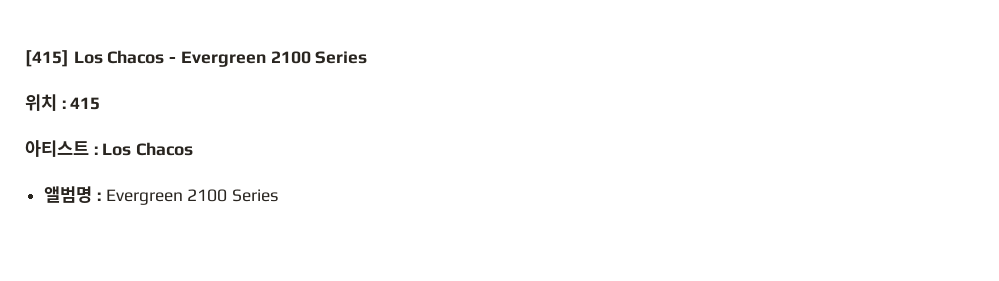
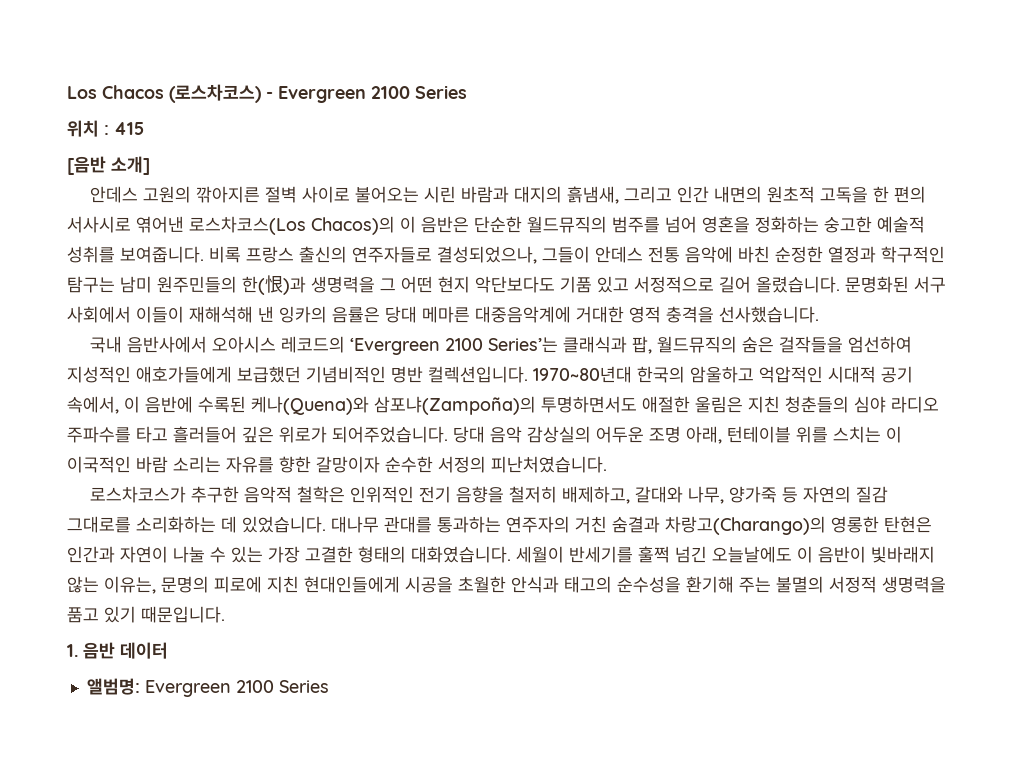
[25,50,165,67] [415] Los Chacos -> [67,84,261,103] Los Chacos (로스차코스)
[25,140,194,157] [44,186,101,203] 아티스트 : Los Chacos // 앨범명 : -> [67,156,150,175] [90,186,927,204] [67,216,925,235] [67,246,945,264] [67,275,946,295] [67,306,819,323] [90,336,913,355] [67,366,913,383] [67,396,939,415] [67,426,902,444] [67,456,607,473] [90,486,889,504] [67,516,932,535] [67,546,935,563] [67,576,946,594] [67,606,225,623] [67,642,168,659] [86,678,140,695] [음반 소개] // 안데스 고원의 깎아지른 절벽 사이로 불어오는 시린 바람과 대지의 흙냄새, 그리고 인간 내면의 원초적 고독을 한 편의 서사시로 엮어낸 로스차코스(Los Chacos)의 이 음반은 단순한 월드뮤직의 범주를 넘어 영혼을 정화하는 숭고한 예술적 성취를 보여줍니다. 비록 프랑스 출신의 연주자들로 결성되었으나, 그들이 안데스 전통 음악에 바친 순정한 열정과 학구적인 탐구는 남미 원주민들의 한(恨)과 생명력을 그 어떤 현지 악단보다도 기품 있고 서정적으로 길어 올렸습니다. 문명화된 서구 사회에서 이들이 재해석해 낸 잉카의 음률은 당대 메마른 대중음악계에 거대한 영적 충격을 선사했습니다. // 국내 음반사에서 오아시스 레코드의 ‘Evergreen 2100 Series’는 클래식과 팝, 월드뮤직의 숨은 걸작들을 엄선하여 지성적인 애호가들에게 보급했던 기념비적인 명반 컬렉션입니다. 1970~80년대 한국의 암울하고 억압적인 시대적 공기 속에서, 이 음반에 수록된 케나(Quena)와 삼포냐(Zampoña)의 투명하면서도 애절한 울림은 지친 청춘들의 심야 라디오 주파수를 타고 흘러들어 깊은 위로가 되어주었습니다. 당대 음악 감상실의 어두운 조명 아래, 턴테이블 위를 스치는 이 이국적인 바람 소리는 자유를 향한 갈망이자 순수한 서정의 피난처였습니다. // 로스차코스가 추구한 음악적 철학은 인위적인 전기 음향을 철저히 배제하고, 갈대와 나무, 양가죽 등 자연의 질감 그대로를 소리화하는 데 있었습니다. 대나무 관대를 통과하는 연주자의 거친 숨결과 차랑고(Charango)의 영롱한 탄현은 인간과 자연이 나눌 수 있는 가장 고결한 형태의 대화였습니다. 세월이 반세기를 훌쩍 넘긴 오늘날에도 이 음반이 빛바래지 않는 이유는, 문명의 피로에 지친 현대인들에게 시공을 초월한 안식과 태고의 순수성을 환기해 주는 불멸의 서정적 생명력을 품고 있기 때문입니다. // 1. 음반 데이터 // 앨범명:

